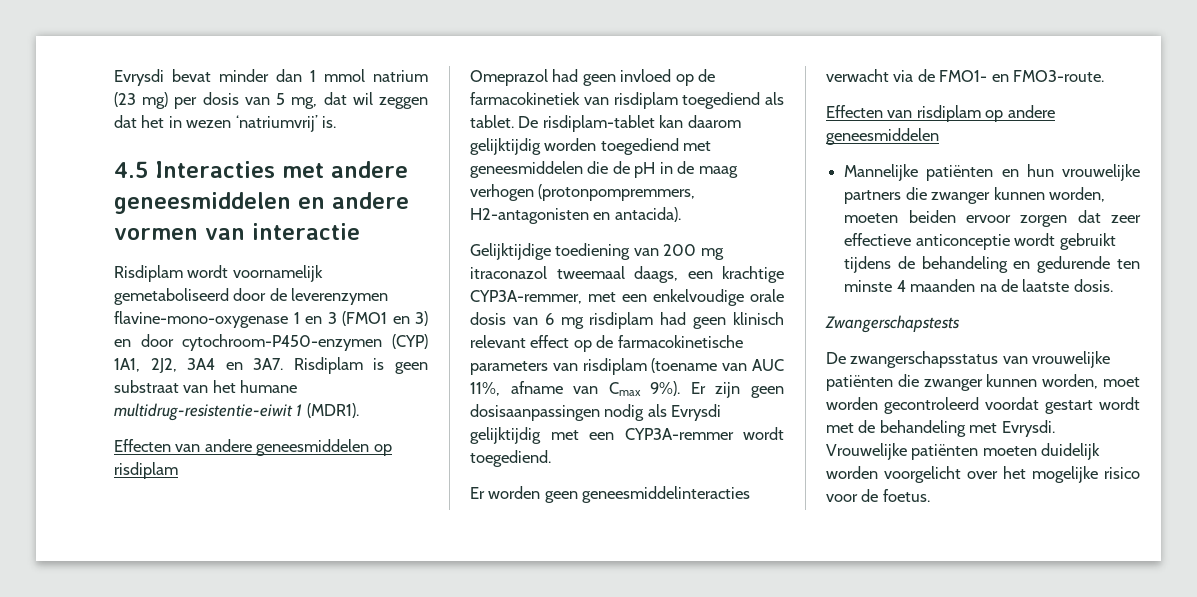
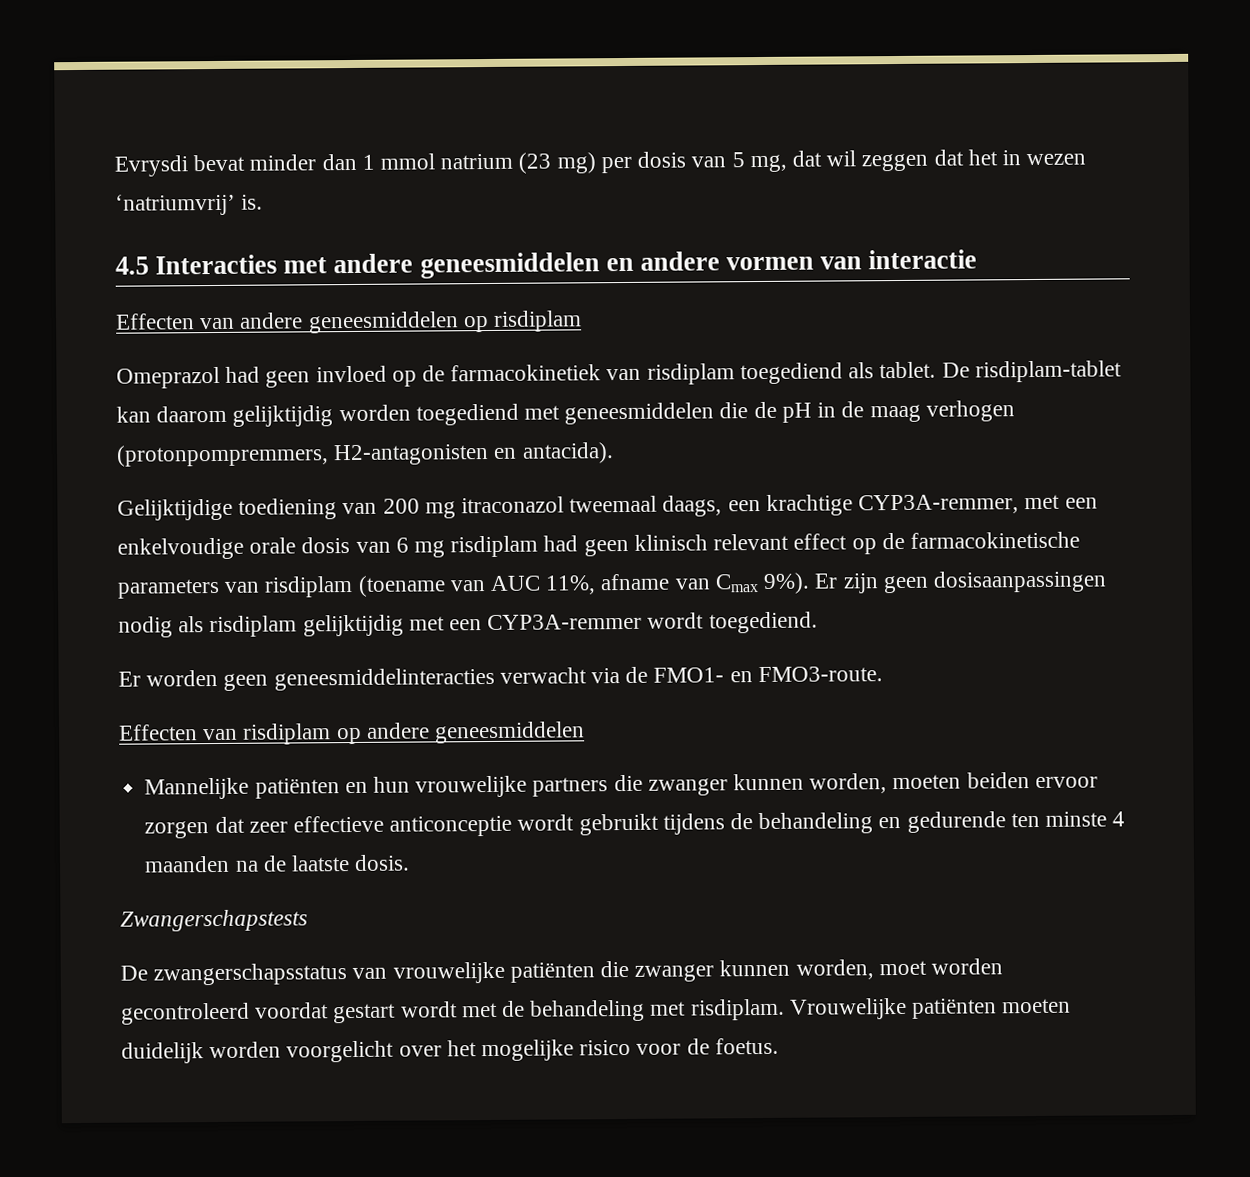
[114,265,323,282] [114,288,389,305] [114,311,428,328] [114,334,428,351] [114,357,428,374] [114,380,298,393] [114,403,359,421] // Risdiplam wordt voornamelijk gemetaboliseerd door de leverenzymen flavine-mono-oxygenase 1 en 3 (FMO1 en 3) en door cytochroom-P450-enzymen (CYP) 1A1, 2J2, 3A4 en 3A7. Risdiplam is geen substraat van het humane multidrug-resistentie-eiwit 1 (MDR1). -> (978, 259) none
[671,404,722,421] Evrysdi -> [209,615,298,638] risdiplam
[1001,420,1055,437] Evrysdi. -> [690,998,785,1021] risdiplam.

